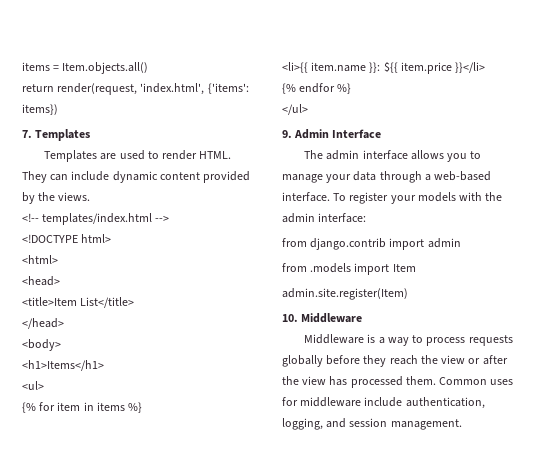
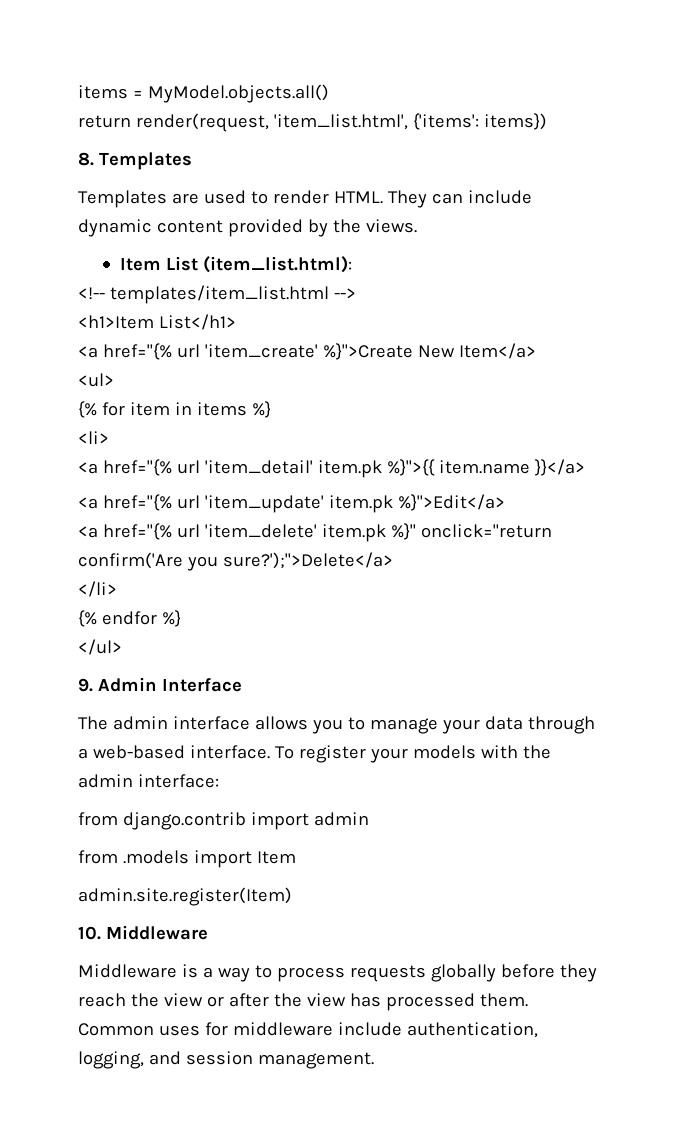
[62,62,149,74] Item.objects.all() -> [147,84,329,103] MyModel.objects.all()
[140,83,205,95] 'index.html', -> [273,114,408,130] 'item_list.html',
[22,130,32,138] 7. -> [78,152,94,166] 8.
(91, 196) none -> [119,256,352,273] // Item List (item_list.html):
[42,213,153,225] templates/index.html -> [109,285,329,304] templates/item_list.html
[22,234,112,243] [22,255,58,264] [22,276,60,286] [22,297,135,308] [22,318,64,329] [22,339,61,351] [22,360,104,371] <!DOCTYPE html> // <html> // <head> // <title>Item List</title> // </head> // <body> // <h1>Items</h1> -> [78,314,236,330] [78,343,536,360] <h1>Item List</h1> // <a href="{% url 'item_create' %}">Create New Item</a>
[282,62,486,74] <li>{{ item.name }}: ${{ item.price }}</li> -> [78,431,109,444] [78,459,585,478] [78,494,505,513] [78,523,552,542] [78,552,393,571] [78,581,117,597] <li> // <a href="{% url 'item_detail' item.pk %}">{{ item.name }}</a> // <a href="{% url 'item_update' item.pk %}">Edit</a> // <a href="{% url 'item_delete' item.pk %}" onclick="return confirm('Are you sure?');">Delete</a> // </li>

